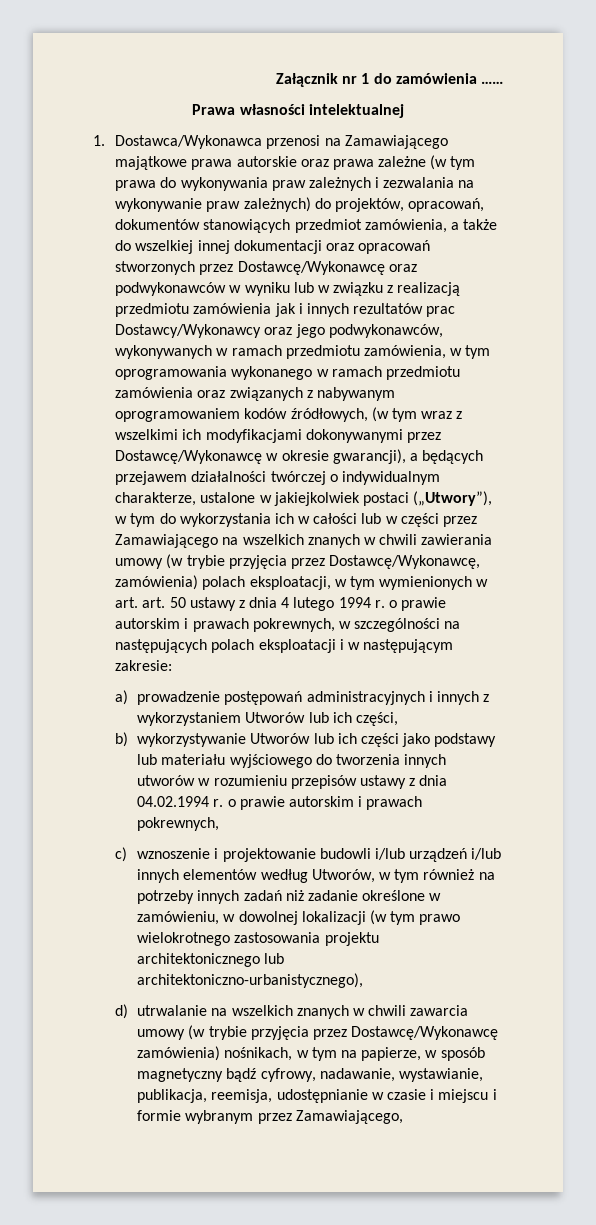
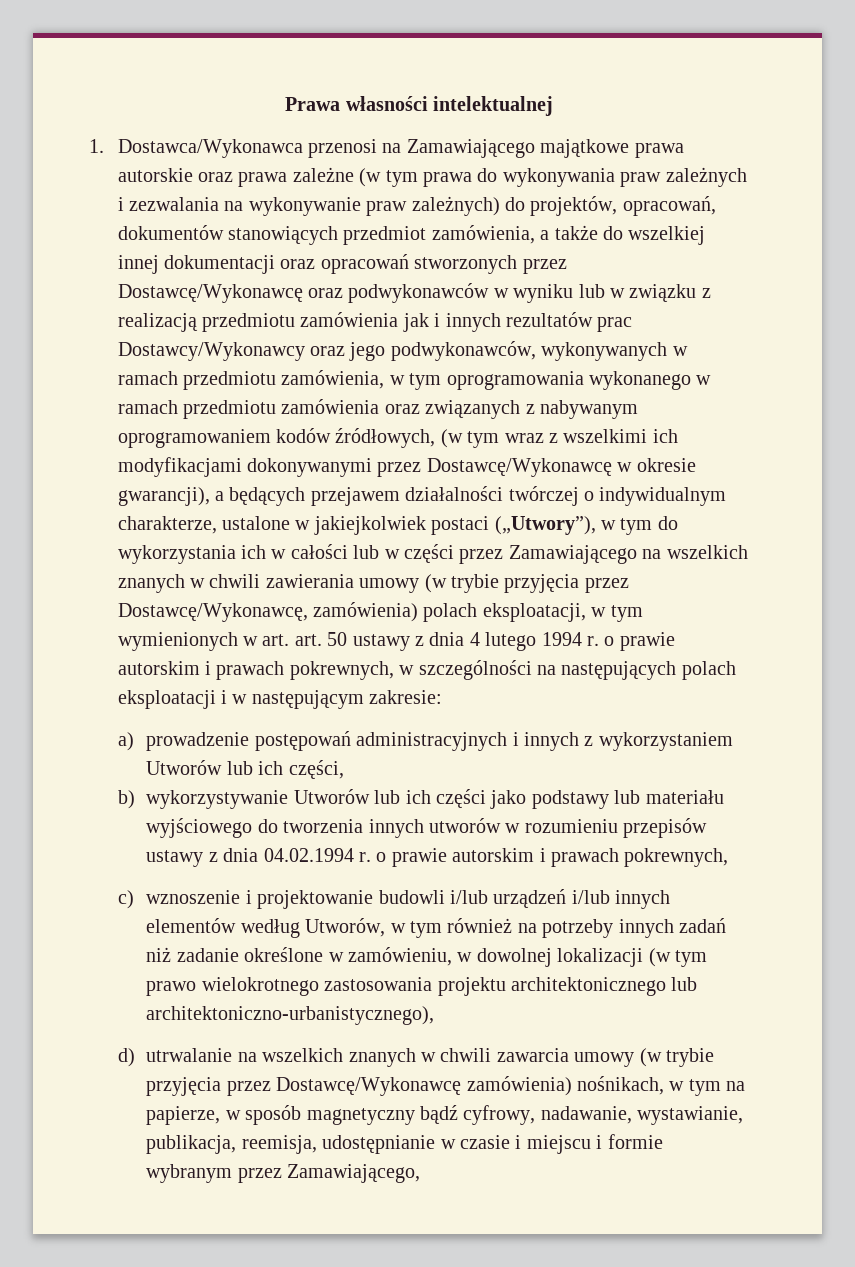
[276,73,503,87] Załącznik nr 1 do zamówienia …… // -> (285, 104) none

